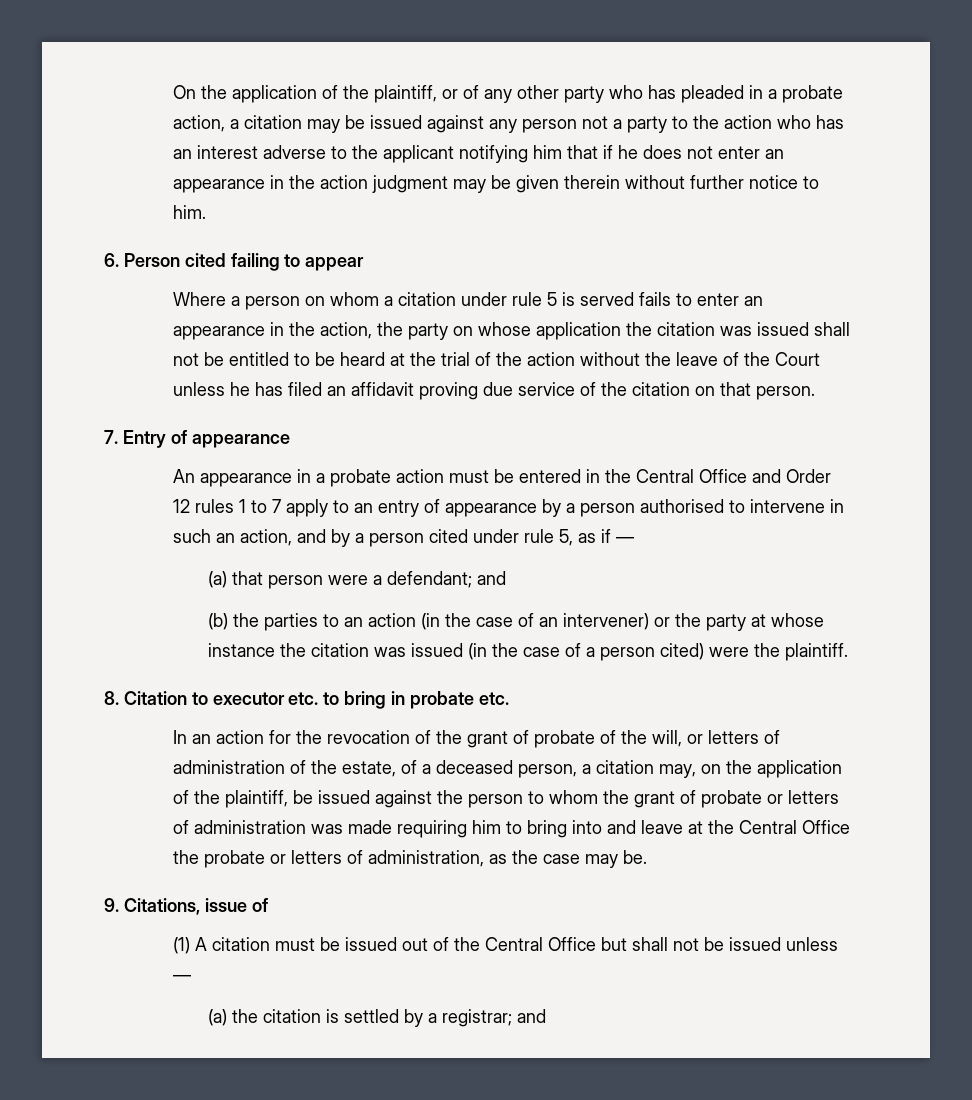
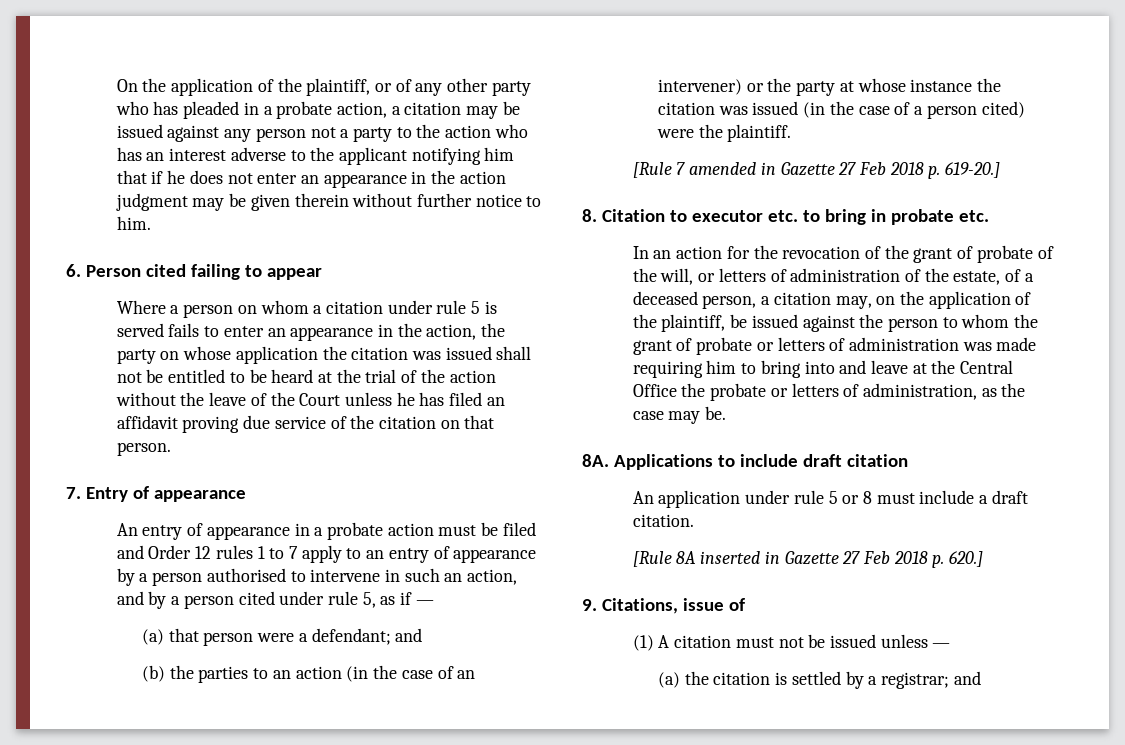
(196, 476) none -> [142,523,204,540] entry of
[519,469,748,483] entered in the Central Office -> [502,522,536,536] filed
(849, 652) none -> [632,162,1001,179] // [Rule 7 amended in Gazette 27 Feb 2018 p. 619-20.]
(648, 857) none -> [582,454,908,470] [632,490,1028,508] [632,514,694,527] [632,551,984,568] // 8A. Applications to include draft citation // An application under rule 5 or 8 must include a draft citation. // [Rule 8A inserted in Gazette 27 Feb 2018 p. 620.]
[320,937,669,951] be issued out of the Central Office but shall -> (774, 642) none

